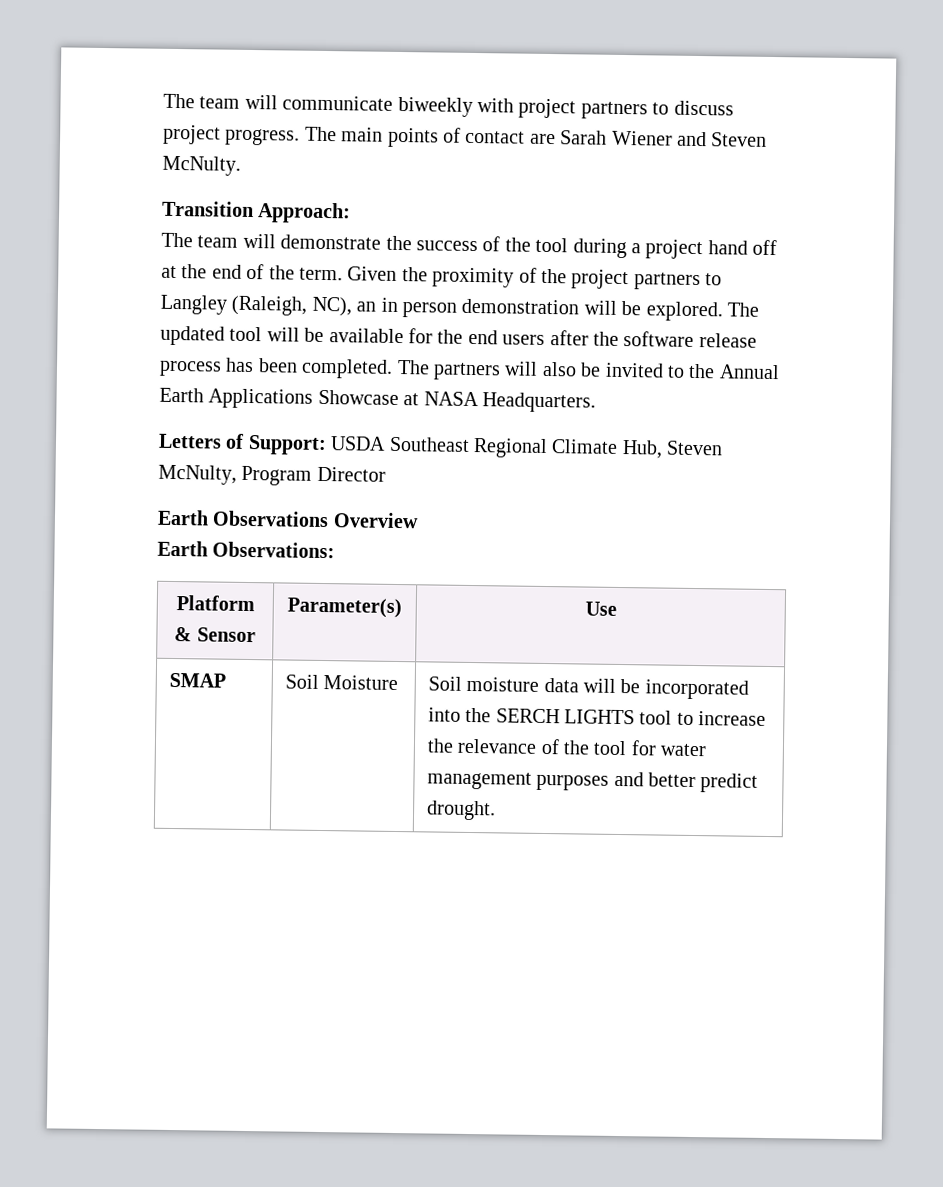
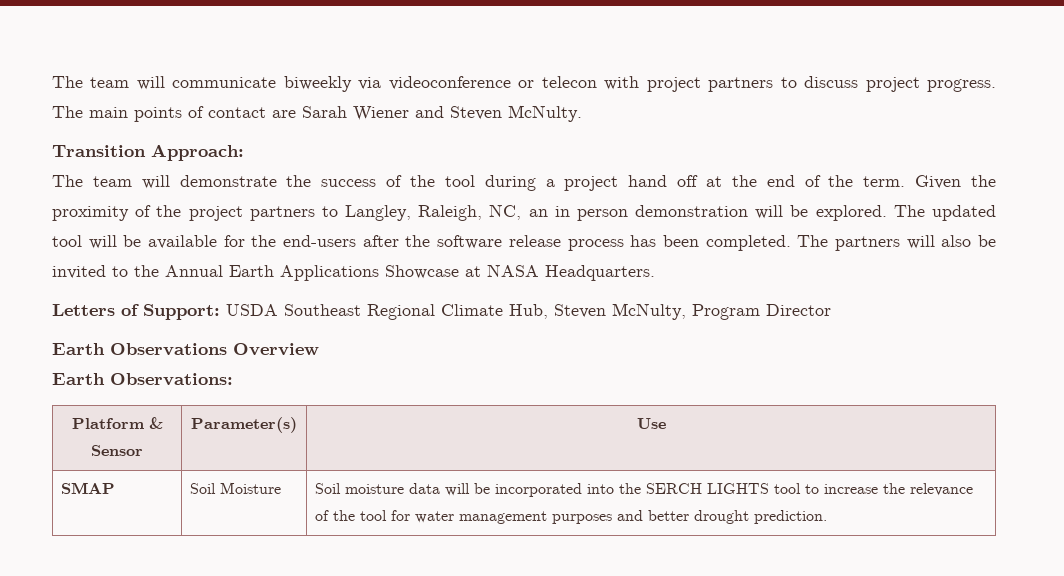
(473, 106) none -> [358,76,597,90] via videoconference or telecon
[160,294,352,317] Langley (Raleigh, NC), -> [345,204,522,221] Langley, Raleigh, NC,
[467,329,546,345] end users -> [283,235,357,247] end-users
[700,773,759,793] [425,800,496,821] predict drought. -> [694,510,828,524] drought prediction.

